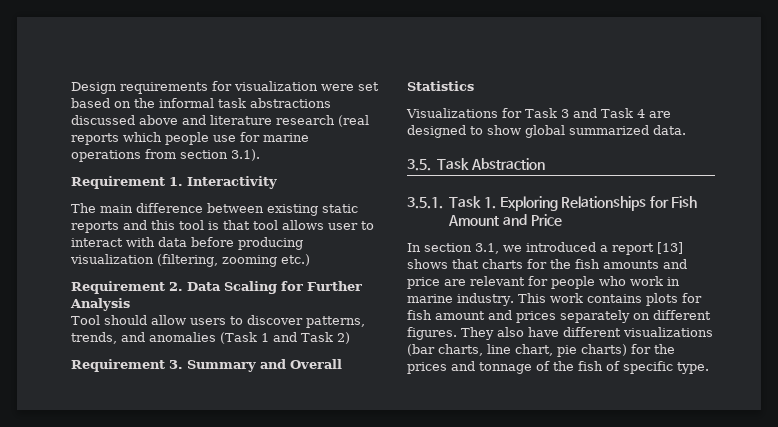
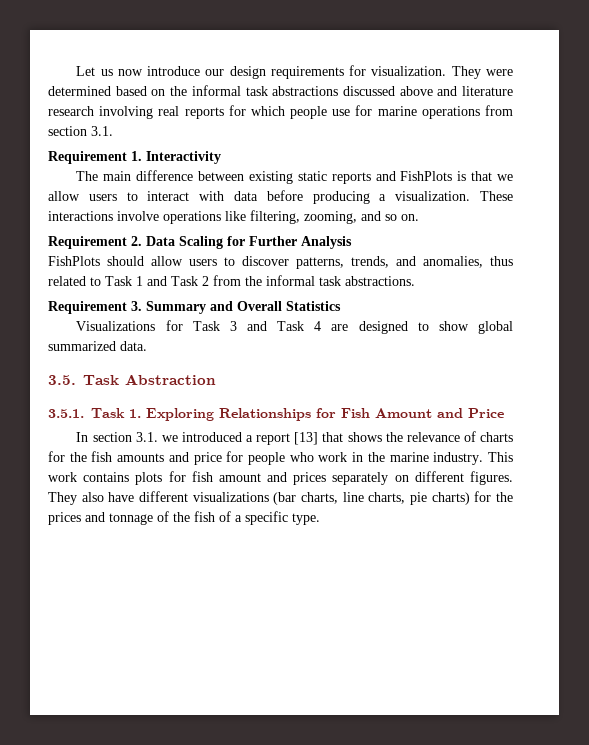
[71,81,379,94] Design requirements for visualization were set -> [76,65,513,79] [48,86,111,96] Let us now introduce our design requirements for visualization. They were determined
[338,115,369,127] [71,133,119,145] (real reports -> [99,105,246,119] involving real reports for
[231,149,260,161] 3.1). -> [91,126,113,136] 3.1.
[151,220,358,230] this tool is that tool allows user -> [400,171,513,181] [48,191,117,201] FishPlots is that we allow users
[70,254,310,267] visualization (filtering, zooming etc.) -> [379,191,513,201] [48,210,419,224] a visualization. These interactions involve operations like filtering, zooming, and so on.
[71,315,100,325] Tool -> [48,256,100,266] FishPlots
[149,332,350,344] anomalies (Task 1 and Task 2) -> [423,256,513,268] [48,275,415,286] anomalies, thus related to Task 1 and Task 2 from the informal task abstractions.
[475,243,499,254] 3.1, -> [135,432,158,442] 3.1.
[407,259,479,269] shows that -> [322,431,476,442] that shows the relevance of
[444,276,525,286] are relevant -> (222, 458) none
(680, 281) none -> [367,452,385,462] the
[515,344,553,356] chart, -> [368,492,406,504] charts,
(620, 366) none -> [235,515,242,522] a

